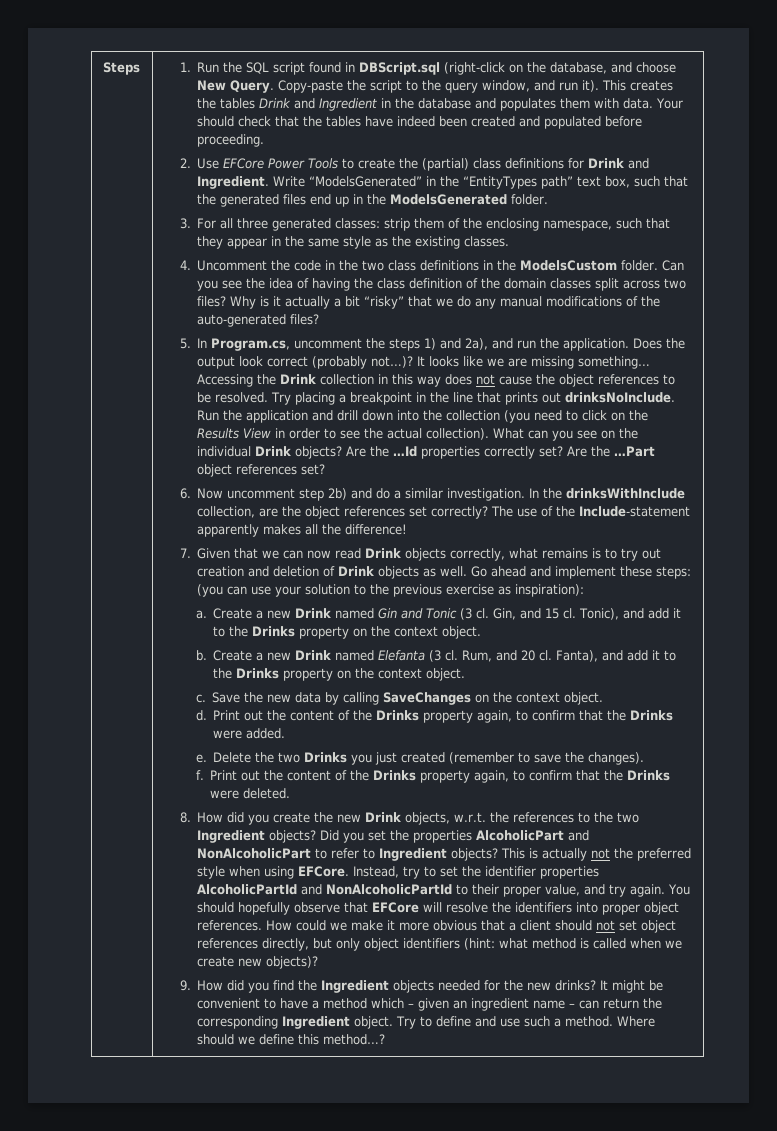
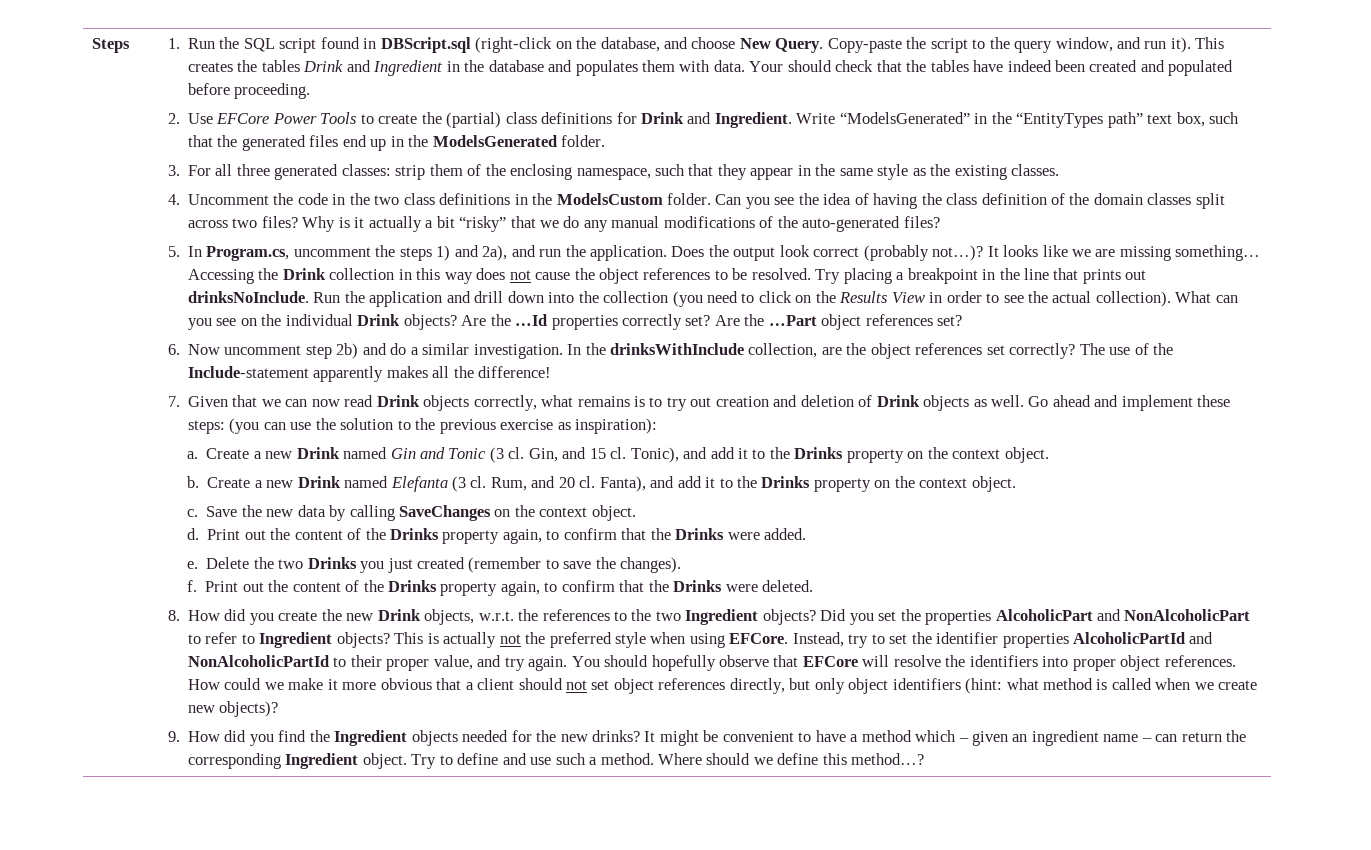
[275,586,302,597] your -> [315,418,336,430] the

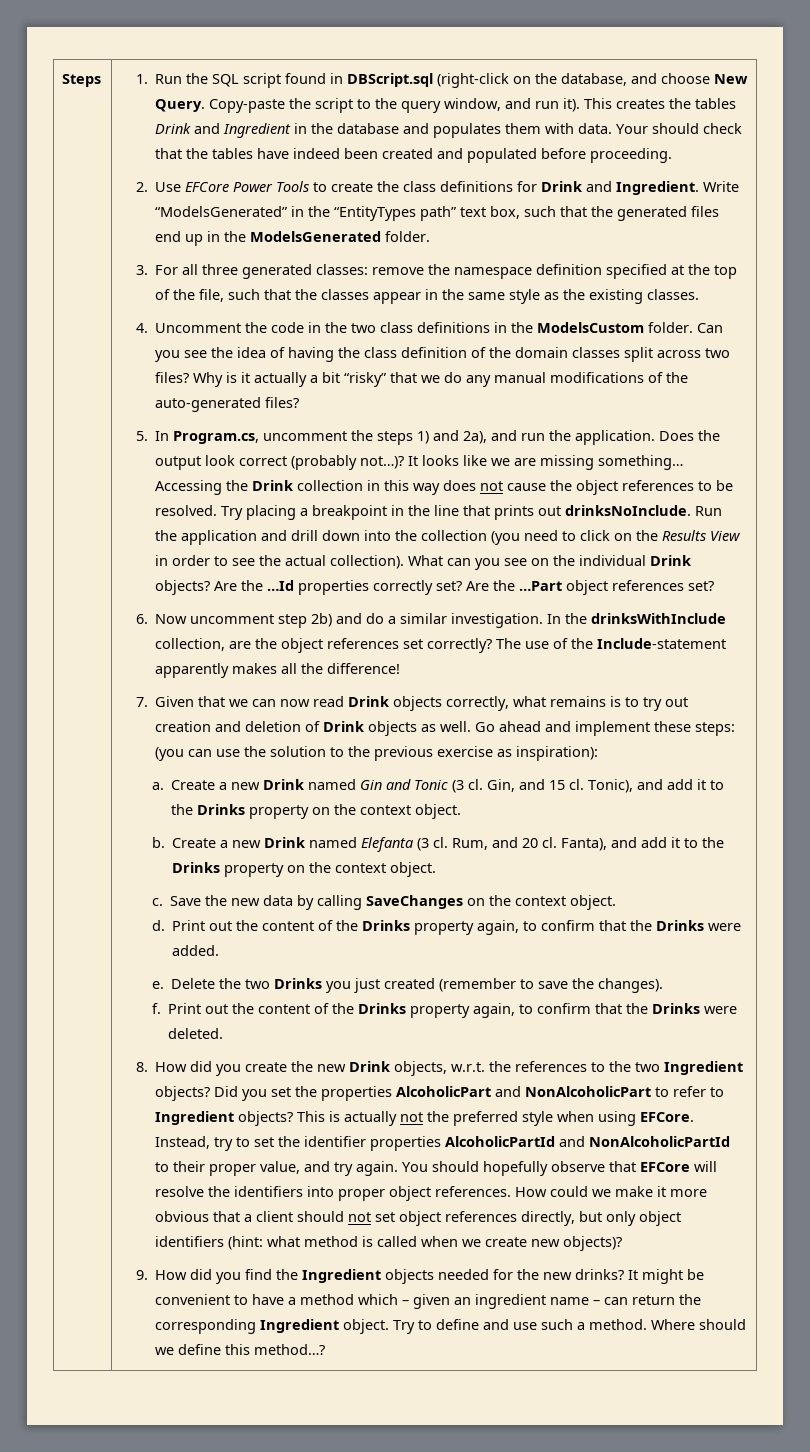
[446,112,502,128] (partial) -> (400, 186) none
[395,164,747,180] strip them of the enclosing namespace, such that they -> [372,264,738,279] [155,289,370,302] remove the namespace definition specified at the top of the file, such that the classes

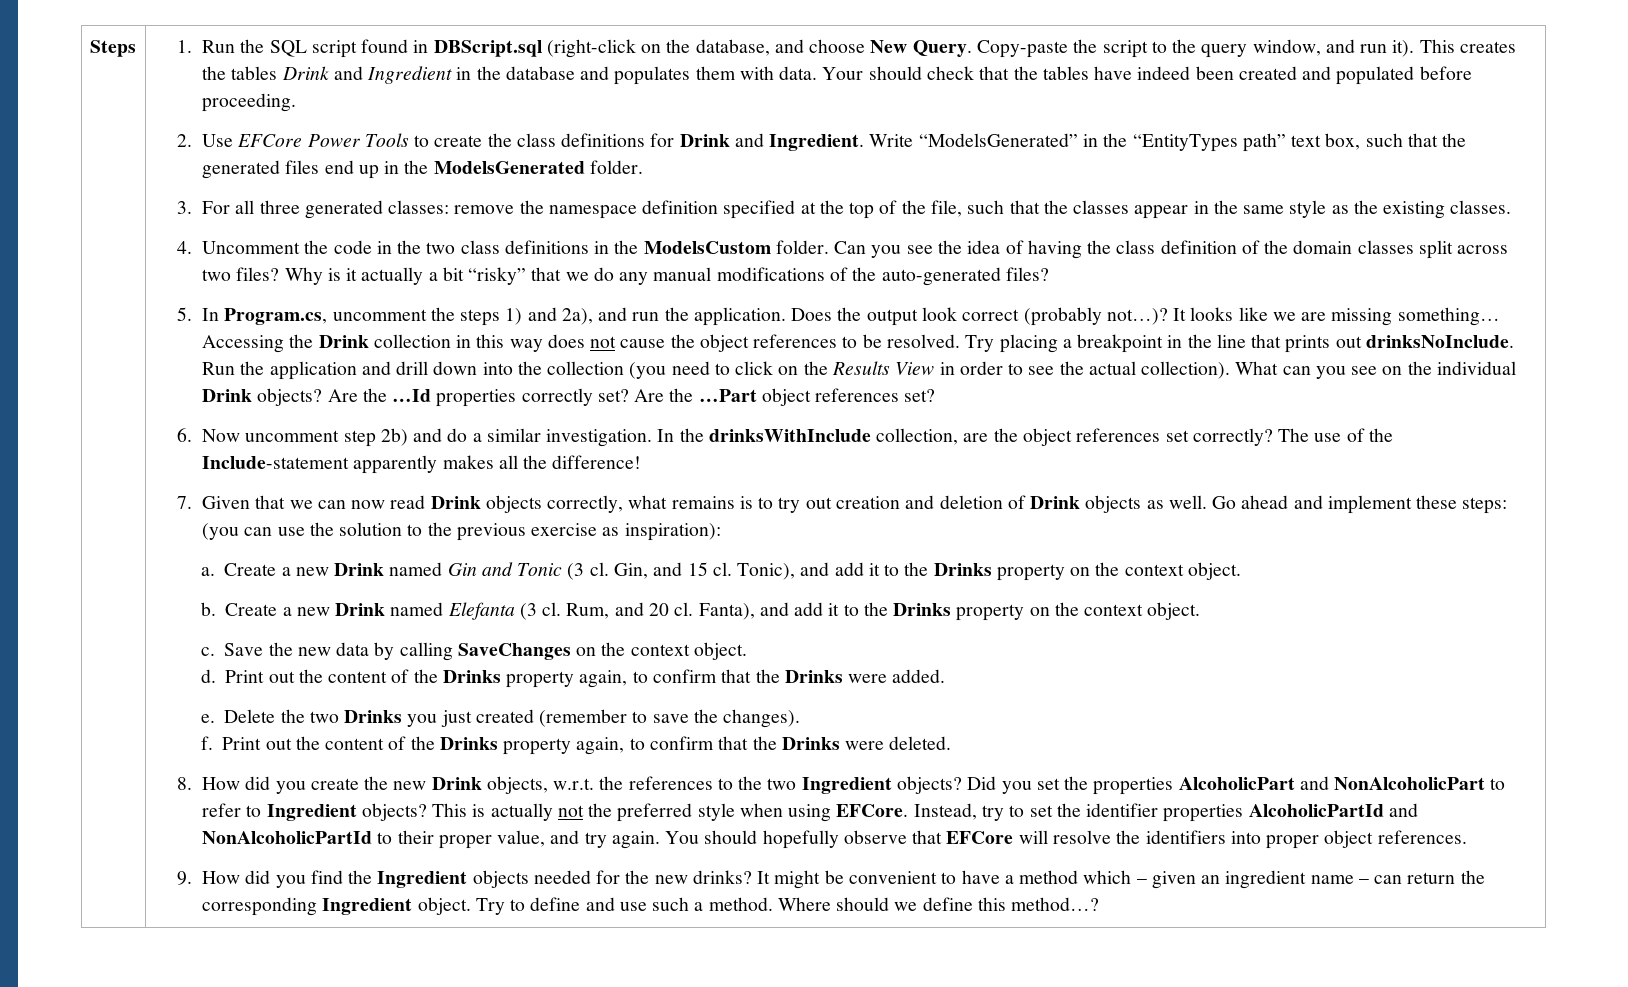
[515,1186,708,1197] [155,1211,682,1226] [155,1236,623,1251] How could we make it more obvious that a client should not set object references directly, but only object identifiers (hint: what method is called when we create new objects)? -> (1467, 837) none

